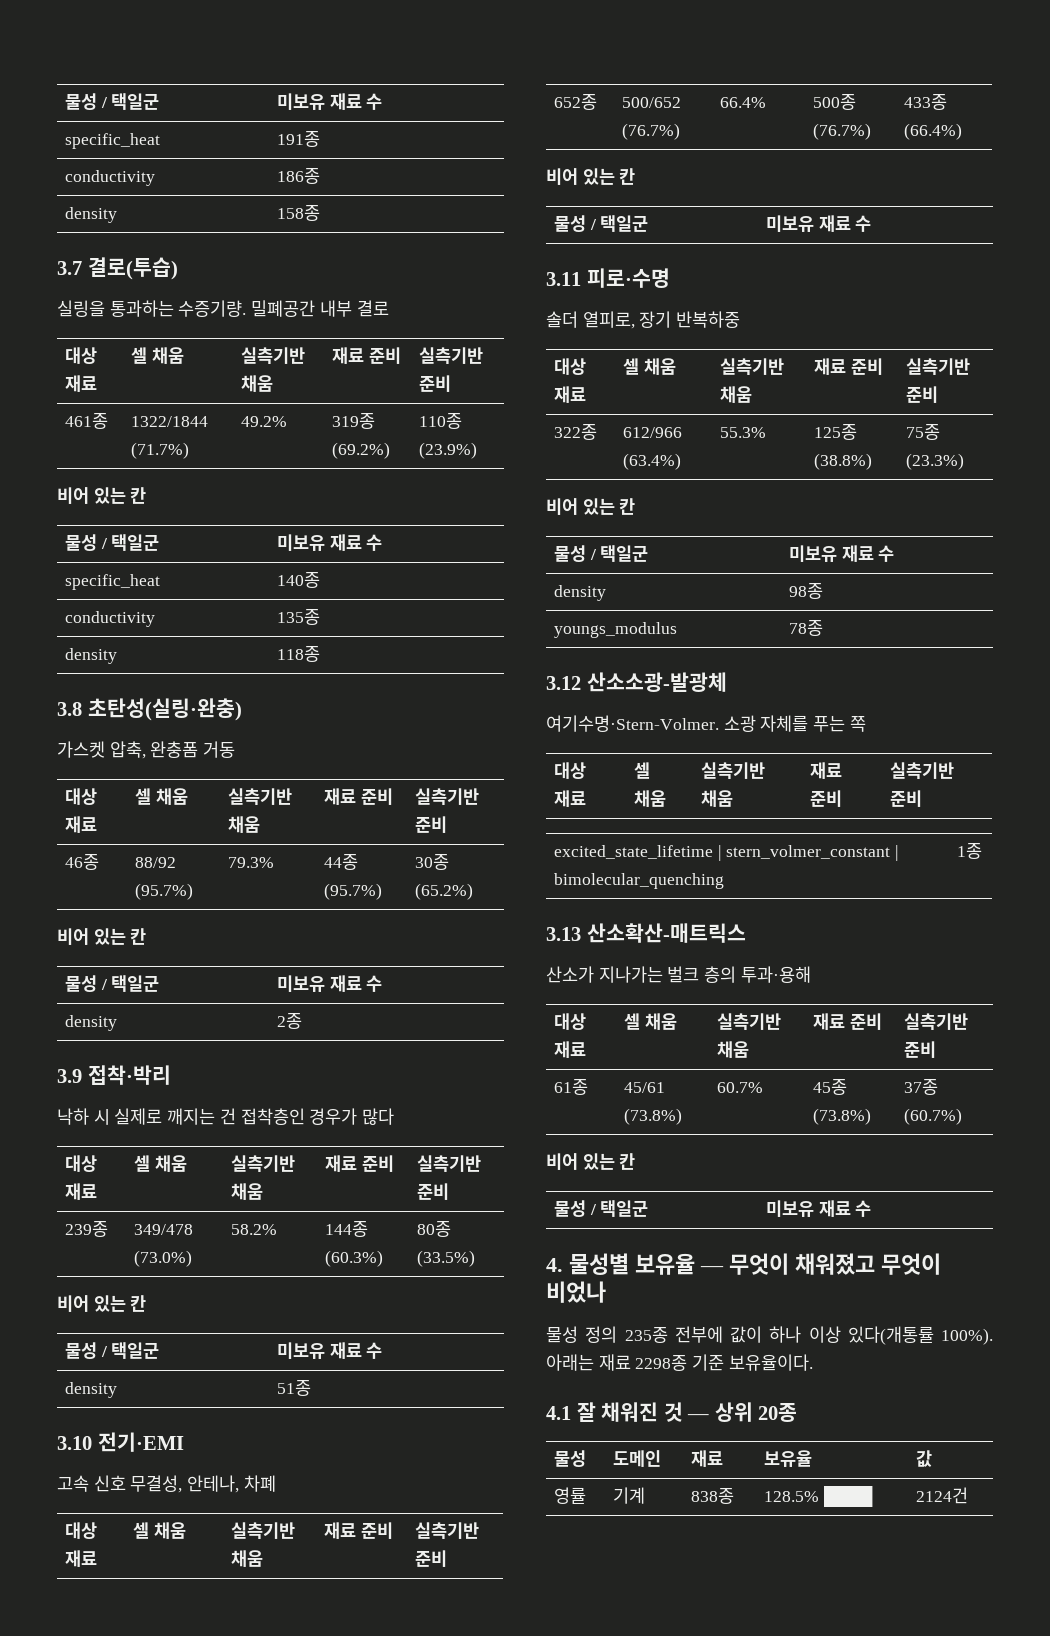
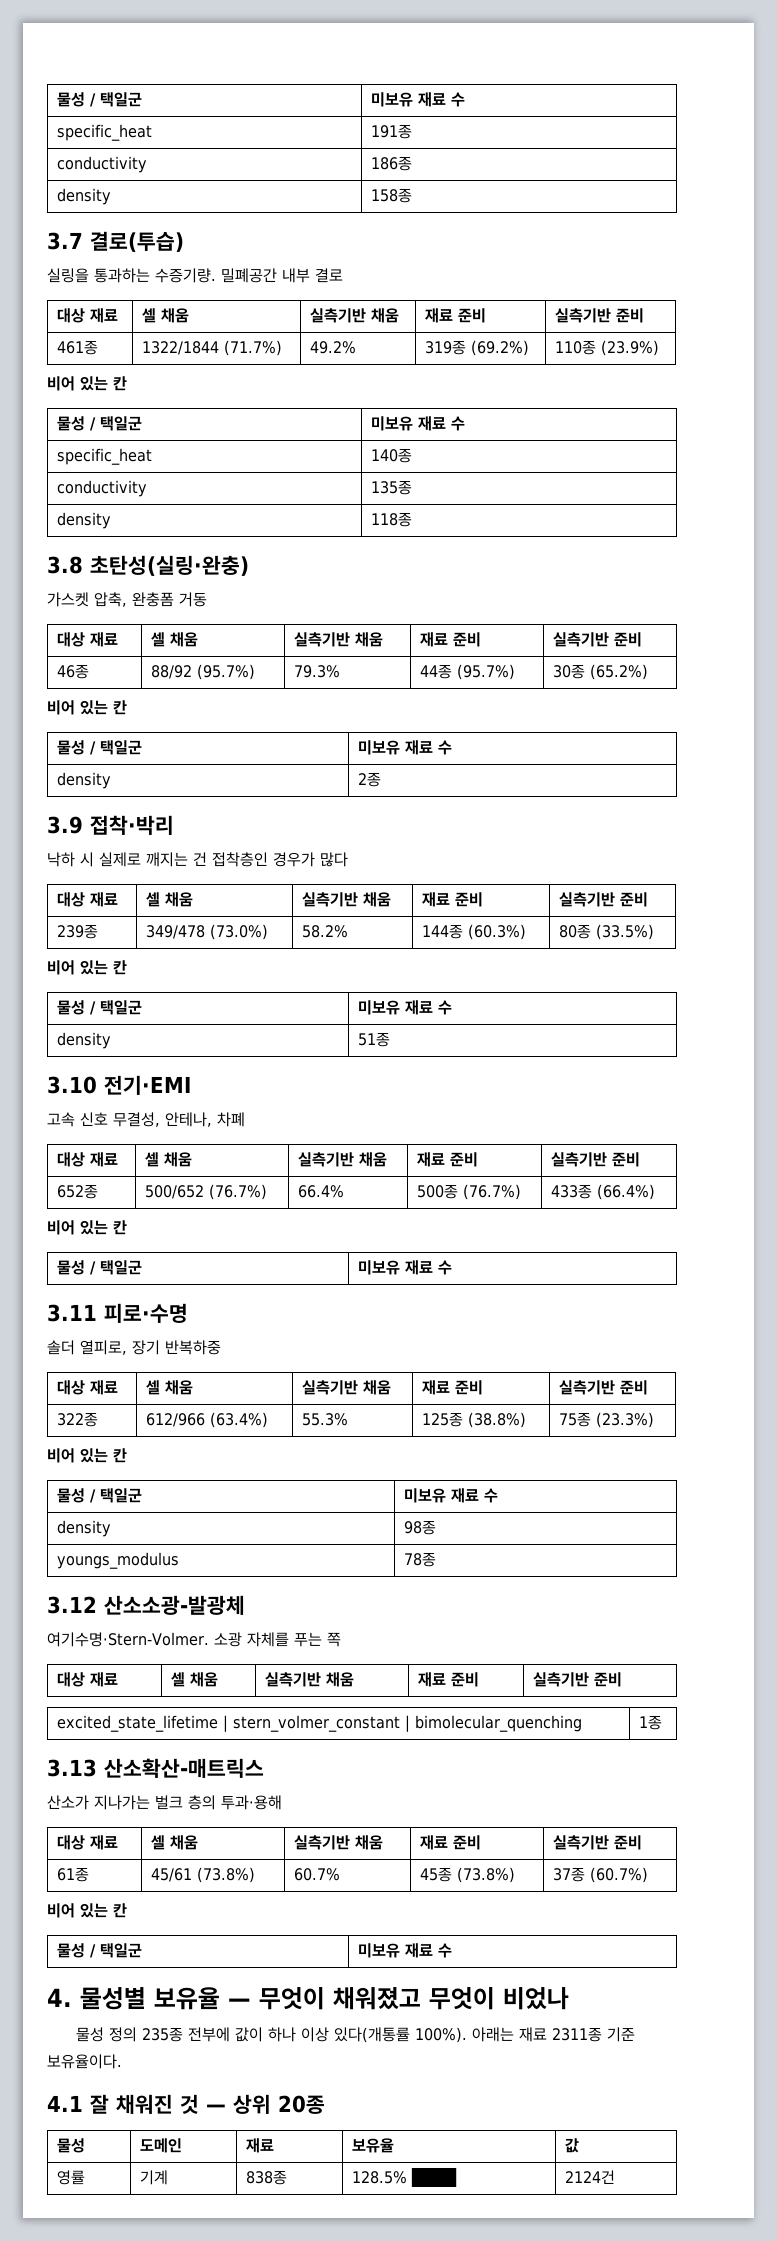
[635,1355,688,1371] 2298종 -> [551,2028,602,2042] 2311종

